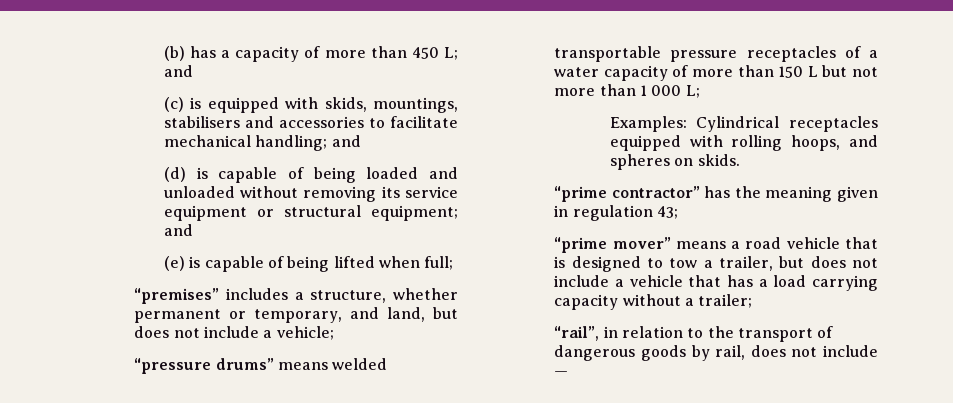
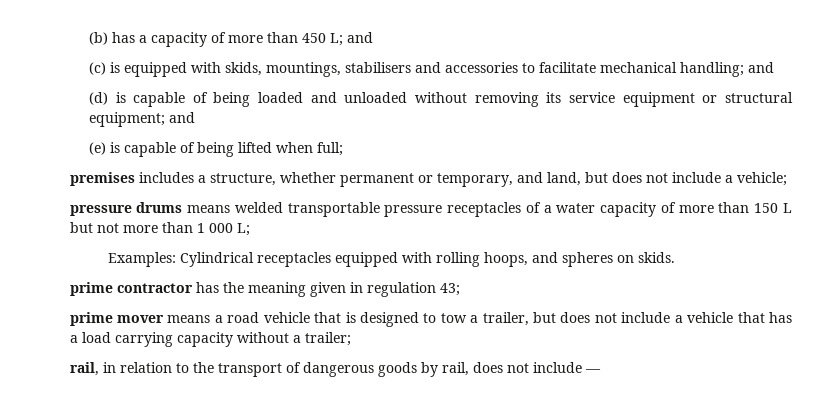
[134,288,220,304] “premises” -> [69,172,135,186] premises
[134,358,274,374] “pressure drums” -> [69,202,183,216] pressure drums
[554,186,700,202] “prime contractor” -> [69,282,193,296] prime contractor
[554,237,671,253] “prime mover” -> [69,312,165,326] prime mover
[554,326,600,341] “rail”, -> [69,362,99,376] rail,

